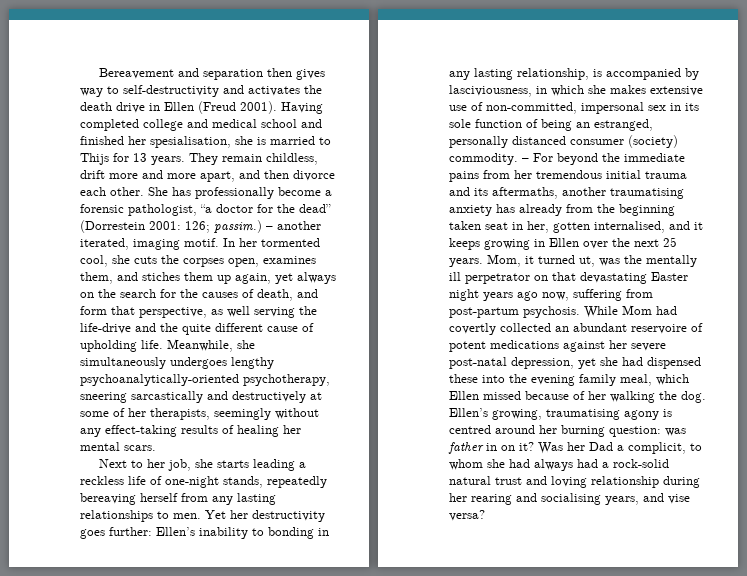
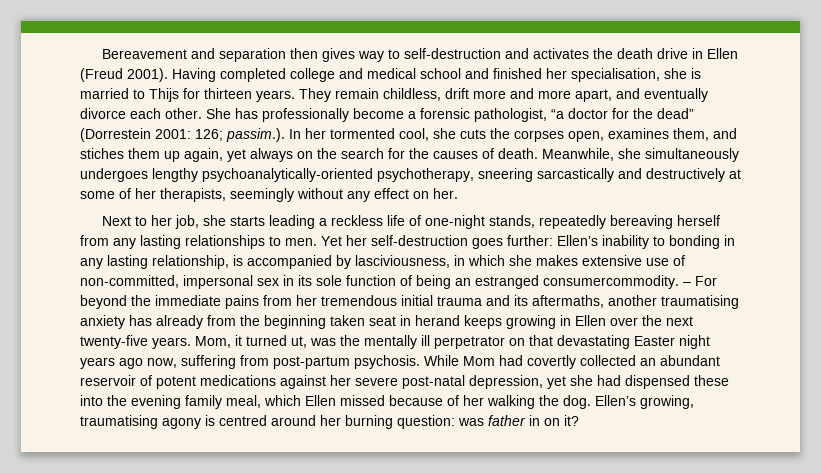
[123,85,219,97] self-destructivity -> [404,48,502,59] self-destruction
[150,136,231,148] spesialisation, -> [571,68,660,82] specialisation,
[133,153,147,162] 13 -> [204,88,252,99] thirteen
[264,170,289,179] then -> [644,88,708,102] eventually
[214,220,321,233] [80,238,219,250] passim.) – another iterated, imaging motif. -> [226,128,285,142] passim.).
[257,289,318,301] [80,306,317,318] [80,323,314,335] [80,340,163,352] death, and form that perspective, as well serving the life-drive and the quite different cause of upholding life. -> [498,148,538,159] death.
[105,425,301,437] [80,442,156,451] effect-taking results of healing her mental scars. -> [374,188,458,199] effect on her.
[252,510,325,522] destructivity -> [371,235,468,246] self-destruction
[594,119,653,131] [449,135,678,148] [449,153,518,165] estranged, personally distanced consumer (society) commodity. -> [475,275,679,289] estranged consumercommodity.
[527,221,703,233] her, gotten internalised, and it -> [415,315,460,326] herand
[663,237,677,247] 25 -> [80,335,148,349] twenty-five
[631,324,687,334] reservoire -> [80,375,136,386] reservoir
[538,442,702,454] [449,459,669,471] [449,476,700,488] [449,493,690,505] [449,510,485,521] Was her Dad a complicit, to whom she had always had a rock-solid natural trust and loving relationship during her rearing and socialising years, and vise versa? -> (579, 420) none

